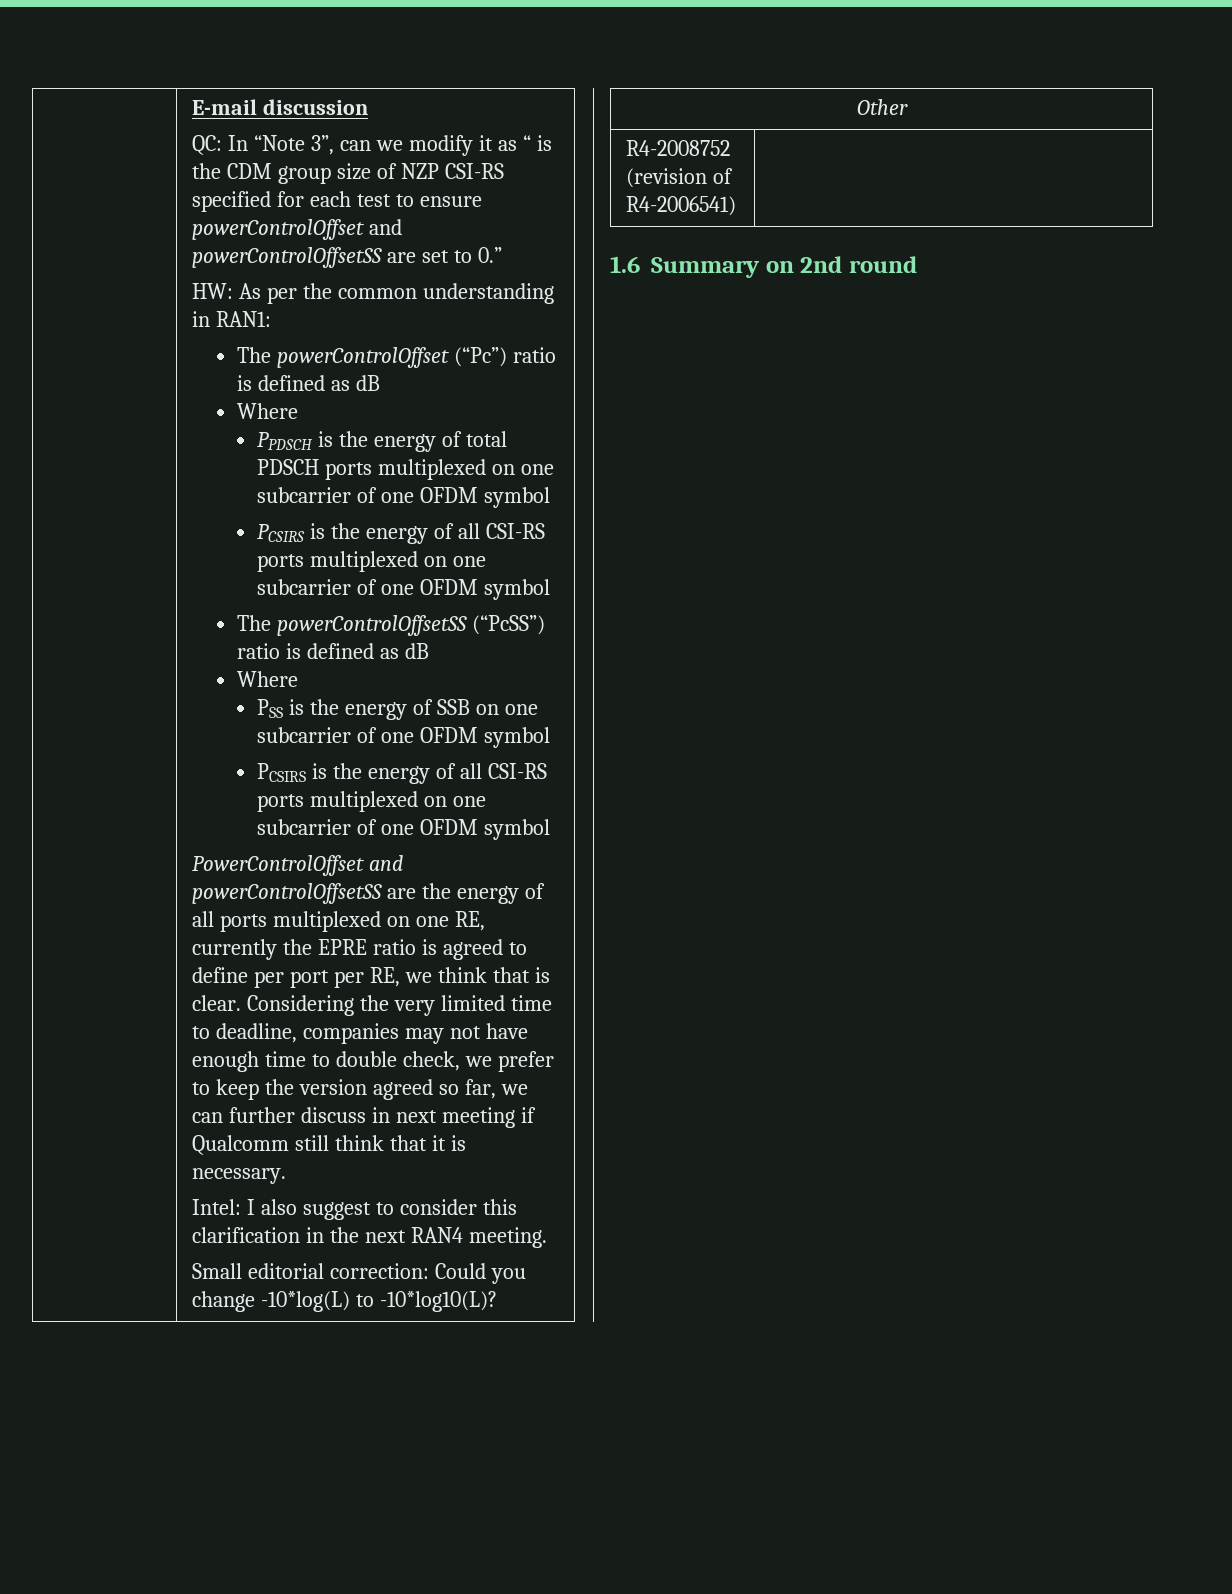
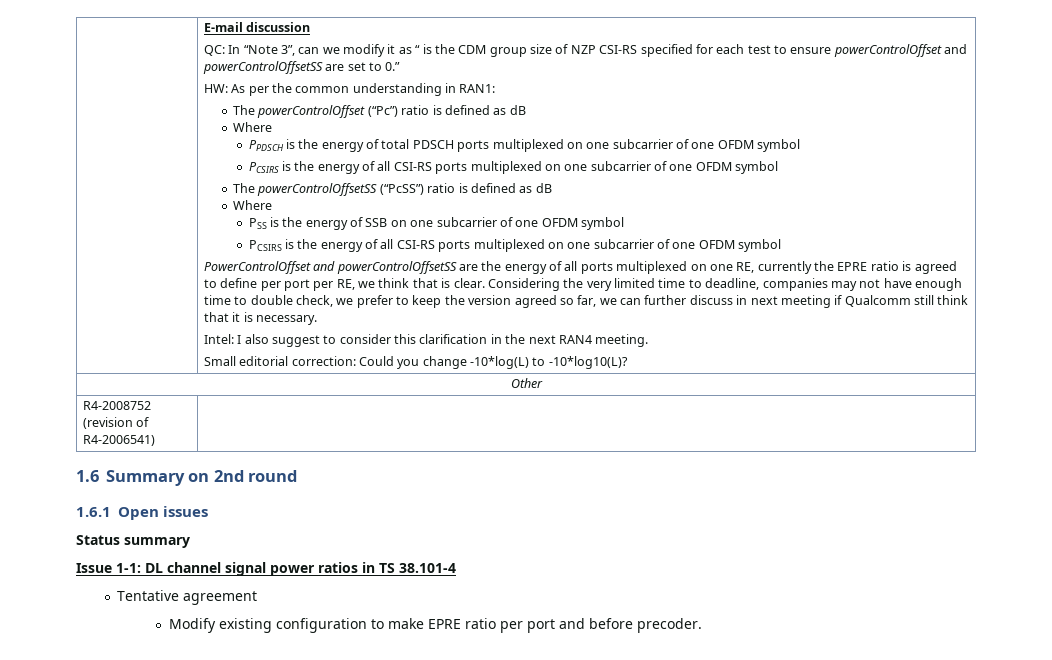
(917, 264) none -> [76,506,209,520] [76,535,190,548] [76,562,456,576] [117,590,258,605] [168,618,702,633] // 1.6.1 Open issues // Status summary // Issue 1-1: DL channel signal power ratios in TS 38.101-4 // Tentative agreement // Modify existing configuration to make EPRE ratio per port and before precoder.

